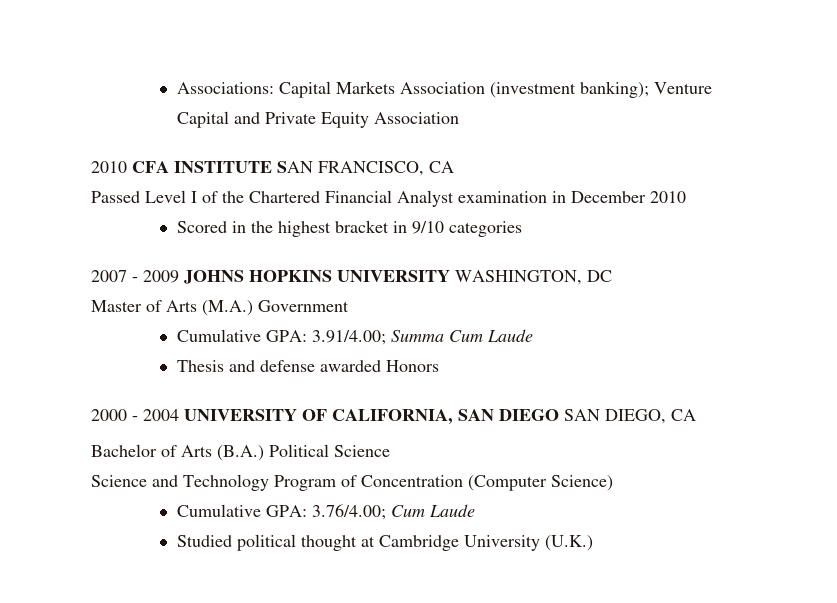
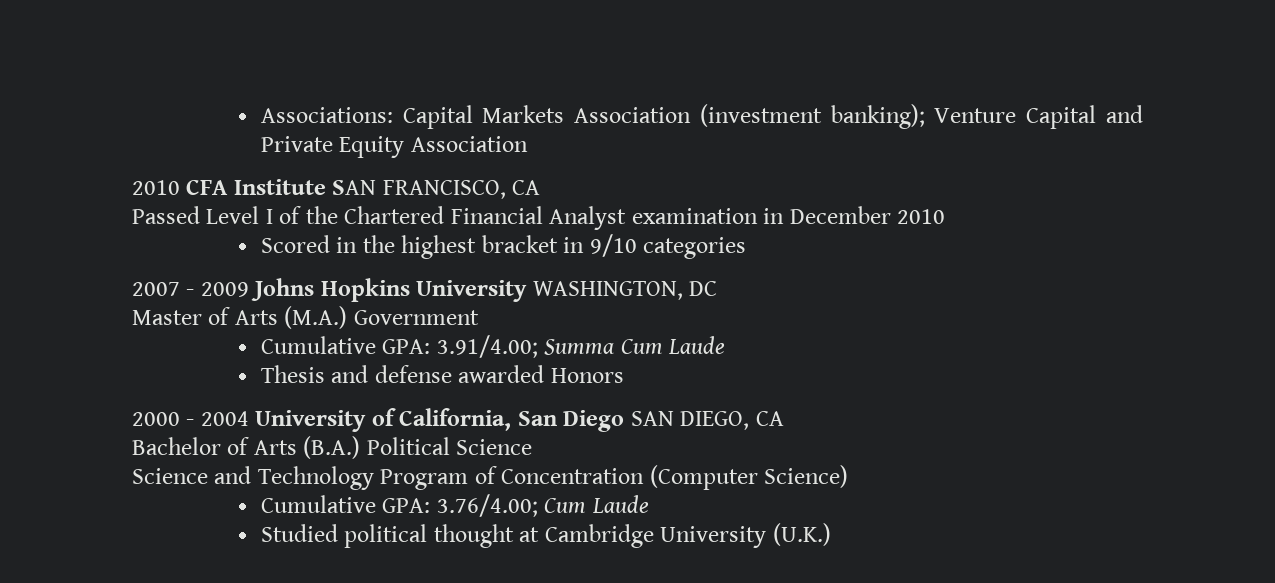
[174,161,272,173] INSTITUTE -> [233,179,326,195] Institute
[184,270,450,284] JOHNS HOPKINS UNIVERSITY -> [251,278,528,302] Johns Hopkins University
[184,409,559,425] UNIVERSITY OF CALIFORNIA, SAN DIEGO -> [255,408,625,432] University of California, San Diego

